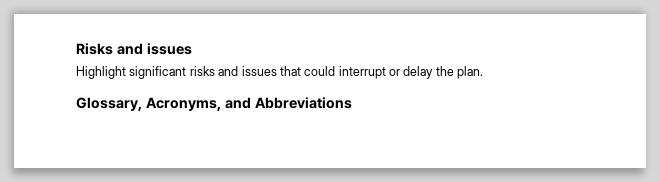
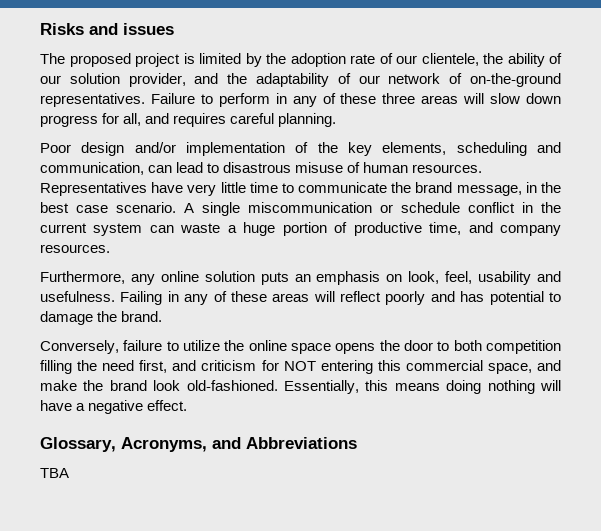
[76,66,484,79] Highlight significant risks and issues that could interrupt or delay the plan. -> [40,53,562,67] [40,73,561,87] [40,93,562,107] [40,113,337,127] [40,142,561,156] [40,162,483,175] [40,182,561,196] [40,202,561,216] [40,222,561,236] [40,244,110,253] [40,271,562,285] [40,291,561,305] [40,311,163,325] [40,340,561,354] [40,360,561,374] [40,380,561,394] [40,400,188,414] The proposed project is limited by the adoption rate of our clientele, the ability of our solution provider, and the adaptability of our network of on-the-ground representatives. Failure to perform in any of these three areas will slow down progress for all, and requires careful planning. // Poor design and/or implementation of the key elements, scheduling and communication, can lead to disastrous misuse of human resources. Representatives have very little time to communicate the brand message, in the best case scenario. A single miscommunication or schedule conflict in the current system can waste a huge portion of productive time, and company resources. // Furthermore, any online solution puts an emphasis on look, feel, usability and usefulness. Failing in any of these areas will reflect poorly and has potential to damage the brand. // Conversely, failure to utilize the online space opens the door to both competition filling the need first, and criticism for NOT entering this commercial space, and make the brand look old-fashioned. Essentially, this means doing nothing will have a negative effect.
(352, 103) none -> [40,468,69,478] // TBA

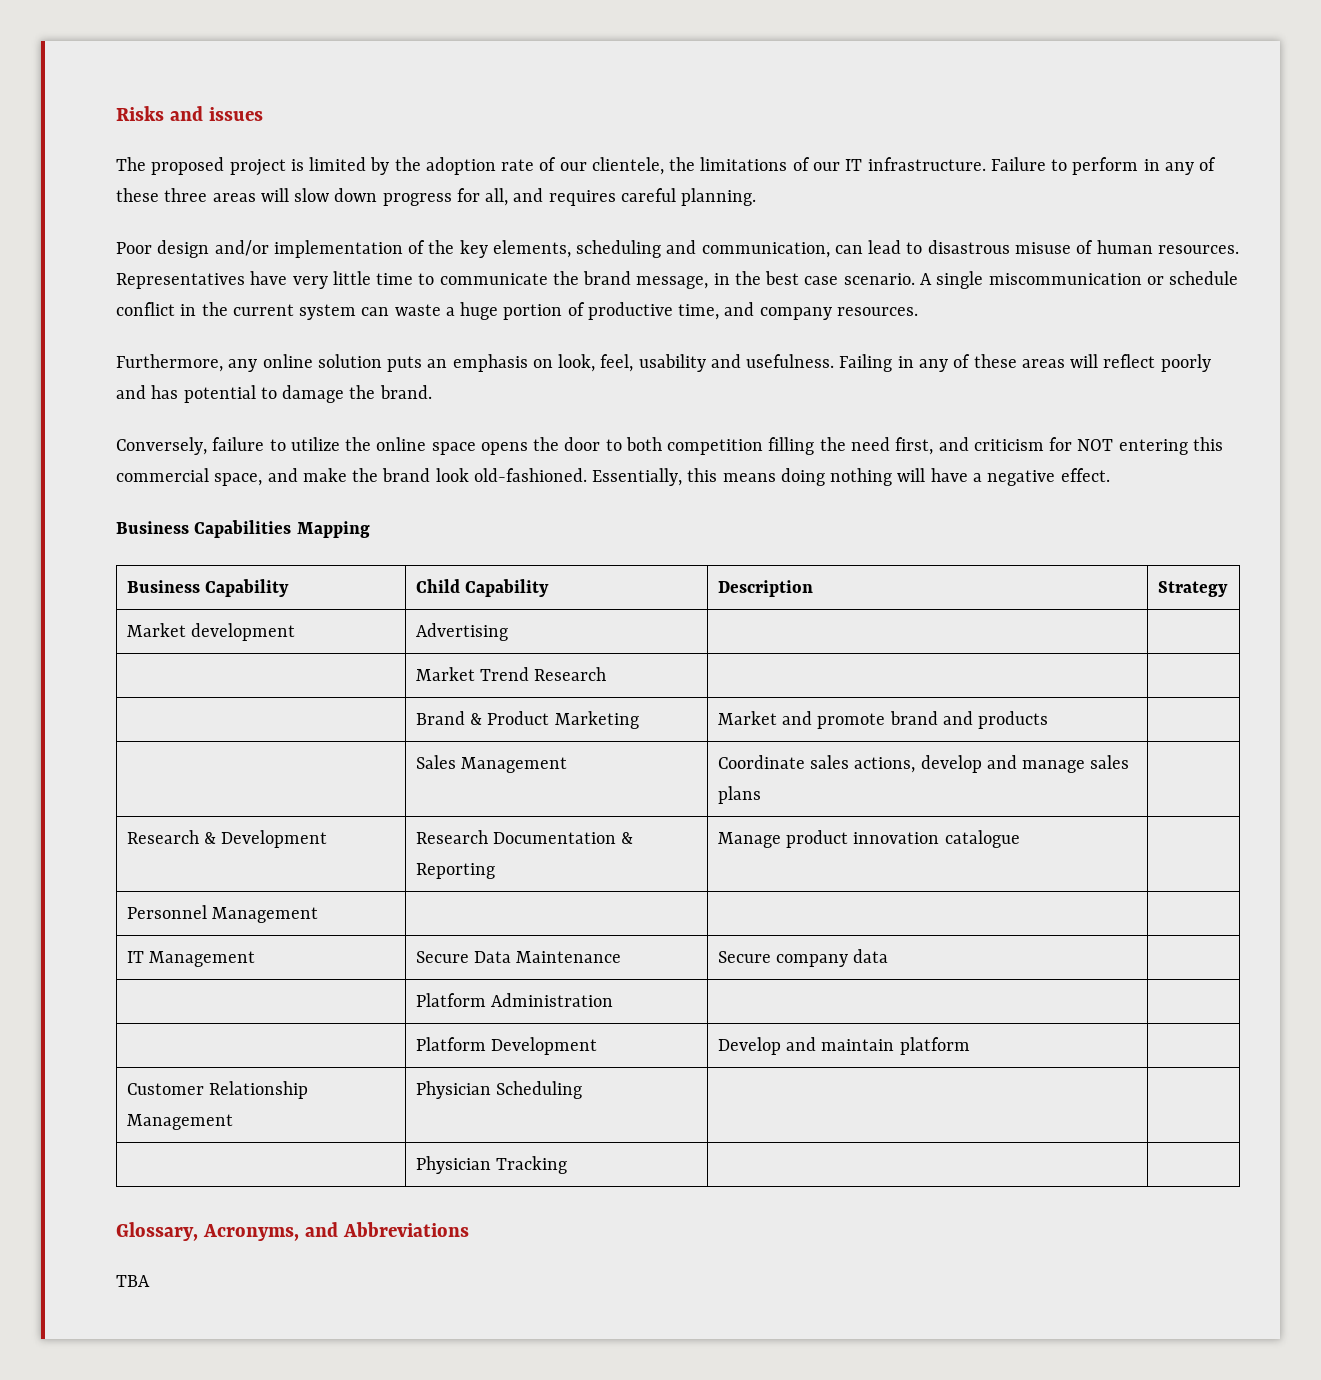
[507,53,562,67] [40,73,561,87] [40,93,145,107] ability of our solution provider, and the adaptability of our network of on-the-ground representatives. -> [700,157,986,171] limitations of our IT infrastructure.
(188, 405) none -> [116,520,370,538] [126,579,290,597] [415,579,550,597] [717,580,813,597] [1157,581,1228,597] [126,623,296,641] [415,623,508,641] [415,667,607,681] [415,711,639,729] [717,711,1049,729] [415,755,568,773] [717,755,1130,773] [717,786,761,804] [126,830,328,848] [415,830,634,844] [415,863,495,879] [717,830,1020,848] [126,905,319,923] [126,951,256,967] [415,951,622,963] [717,949,889,967] [415,993,614,1007] [415,1037,598,1055] [717,1037,970,1055] [126,1081,309,1099] [126,1114,233,1130] [415,1081,583,1099] [415,1156,568,1174] // Business Capabilities Mapping // Business Capability | Child Capability | Description | Strategy // Market development | Advertising | | // | Market Trend Research | | // | Brand & Product Marketing | Market and promote brand and products | // | Sales Management | Coordinate sales actions, develop and manage sales plans | // Research & Development | Research Documentation & Reporting | Manage product innovation catalogue | // Personnel Management | | | // IT Management | Secure Data Maintenance | Secure company data | // | Platform Administration | | // | Platform Development | Develop and maintain platform | // Customer Relationship Management | Physician Scheduling | | // | Physician Tracking | |

